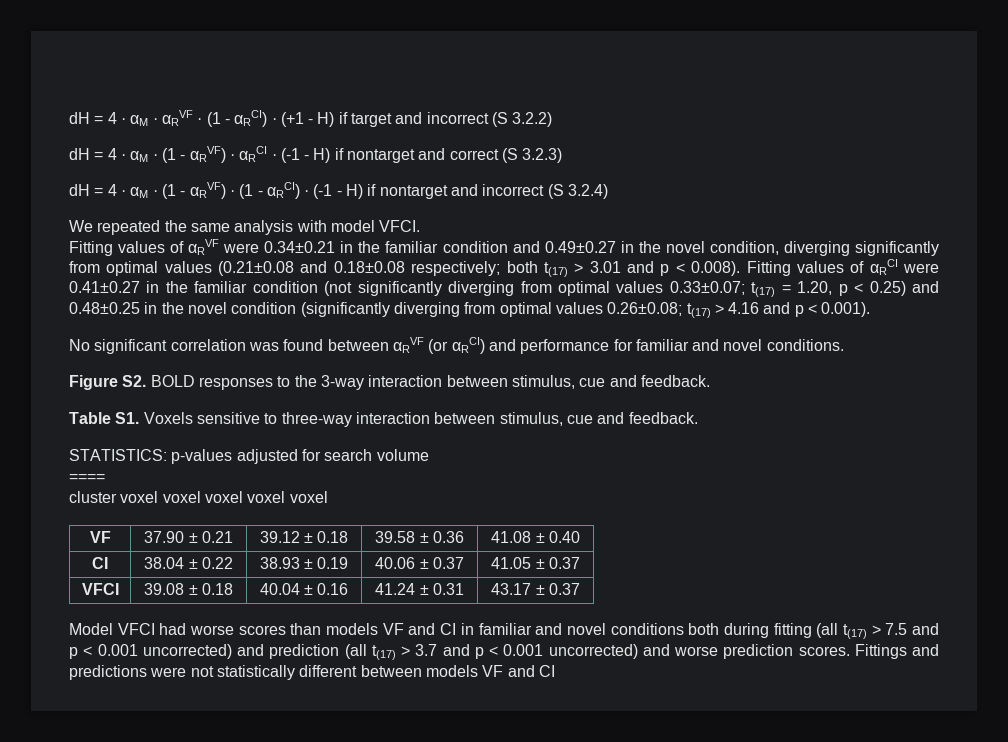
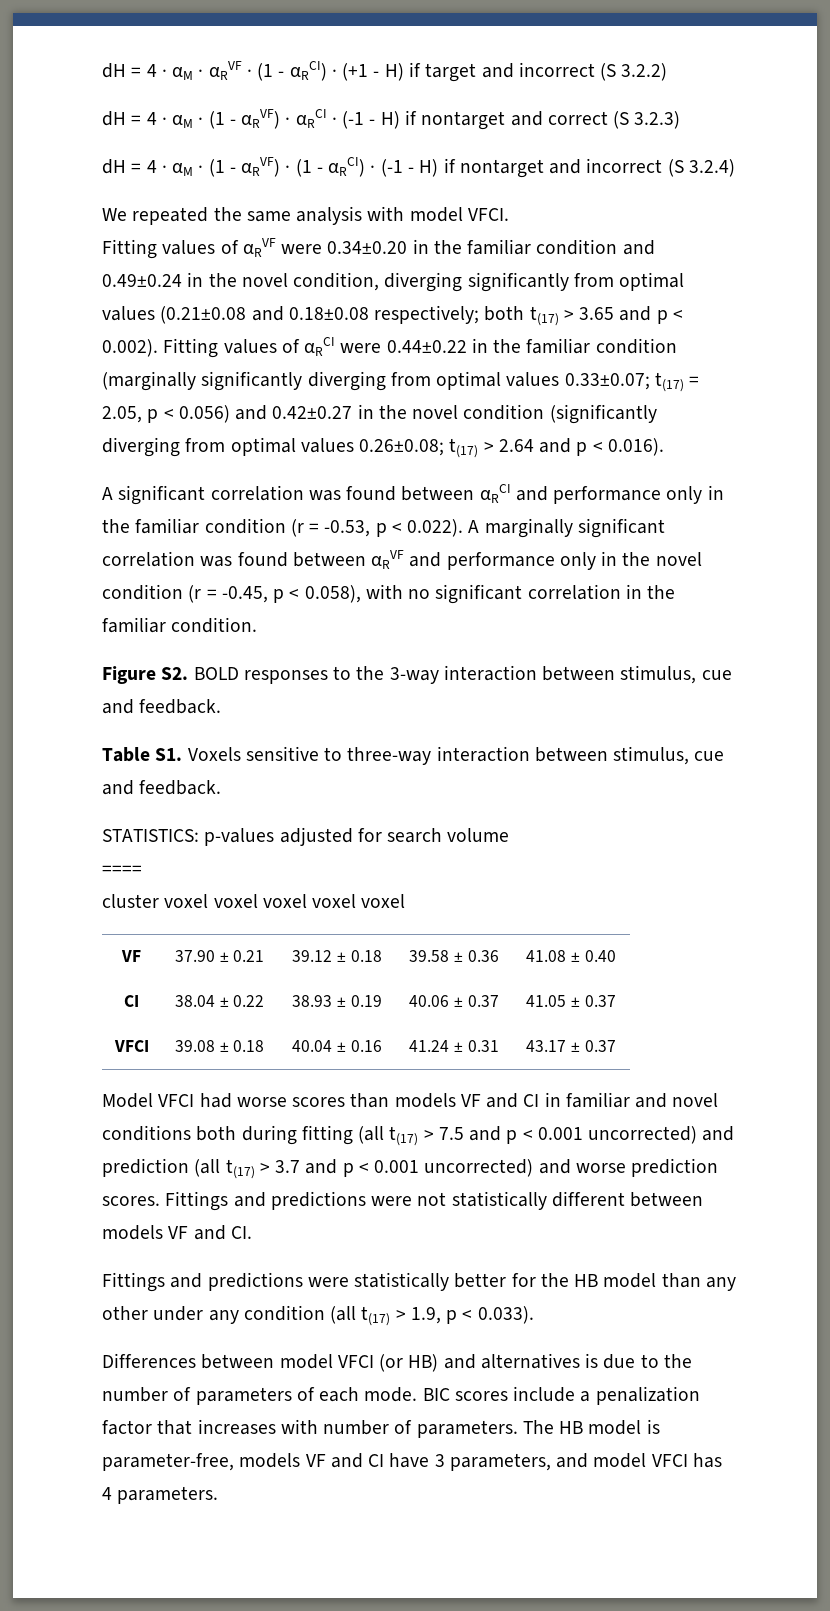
[264,241,336,253] 0.34±0.21 -> [327,241,408,254] 0.34±0.20
[544,241,616,253] 0.49±0.27 -> [102,274,182,287] 0.49±0.24
[589,261,741,276] 3.01 and p < 0.008). -> [579,306,683,324] [102,339,158,357] 3.65 and p < 0.002).
[69,281,353,296] 0.41±0.27 in the familiar condition (not -> [386,338,677,354] [102,371,196,391] 0.44±0.22 in the familiar condition (marginally
[797,281,940,296] [69,302,140,314] 1.20, p < 0.25) and 0.48±0.25 -> [102,405,353,423] 2.05, p < 0.056) and 0.42±0.27
[728,302,871,317] [69,339,90,351] 4.16 and p < 0.001). // No -> [498,438,664,456] [102,484,724,505] [102,518,573,538] 2.64 and p < 0.016). // A significant correlation was found between αRCI and performance only in the familiar condition (r = -0.53, p < 0.022). A marginally
[428,337,844,354] (or αRCI) and performance for familiar and novel conditions. -> [409,551,702,570] [102,584,676,604] [102,617,258,633] and performance only in the novel condition (r = -0.45, p < 0.058), with no significant correlation in the familiar condition.
[538,665,555,677] CI -> [230,1226,252,1239] [102,1272,736,1292] [102,1305,534,1326] [102,1353,692,1372] [102,1386,700,1405] [102,1419,660,1438] [102,1453,722,1471] [102,1486,219,1504] CI. // Fittings and predictions were statistically better for the HB model than any other under any condition (all t(17) > 1.9, p < 0.033). // Differences between model VFCI (or HB) and alternatives is due to the number of parameters of each mode. BIC scores include a penalization factor that increases with number of parameters. The HB model is parameter-free, models VF and CI have 3 parameters, and model VFCI has 4 parameters.

